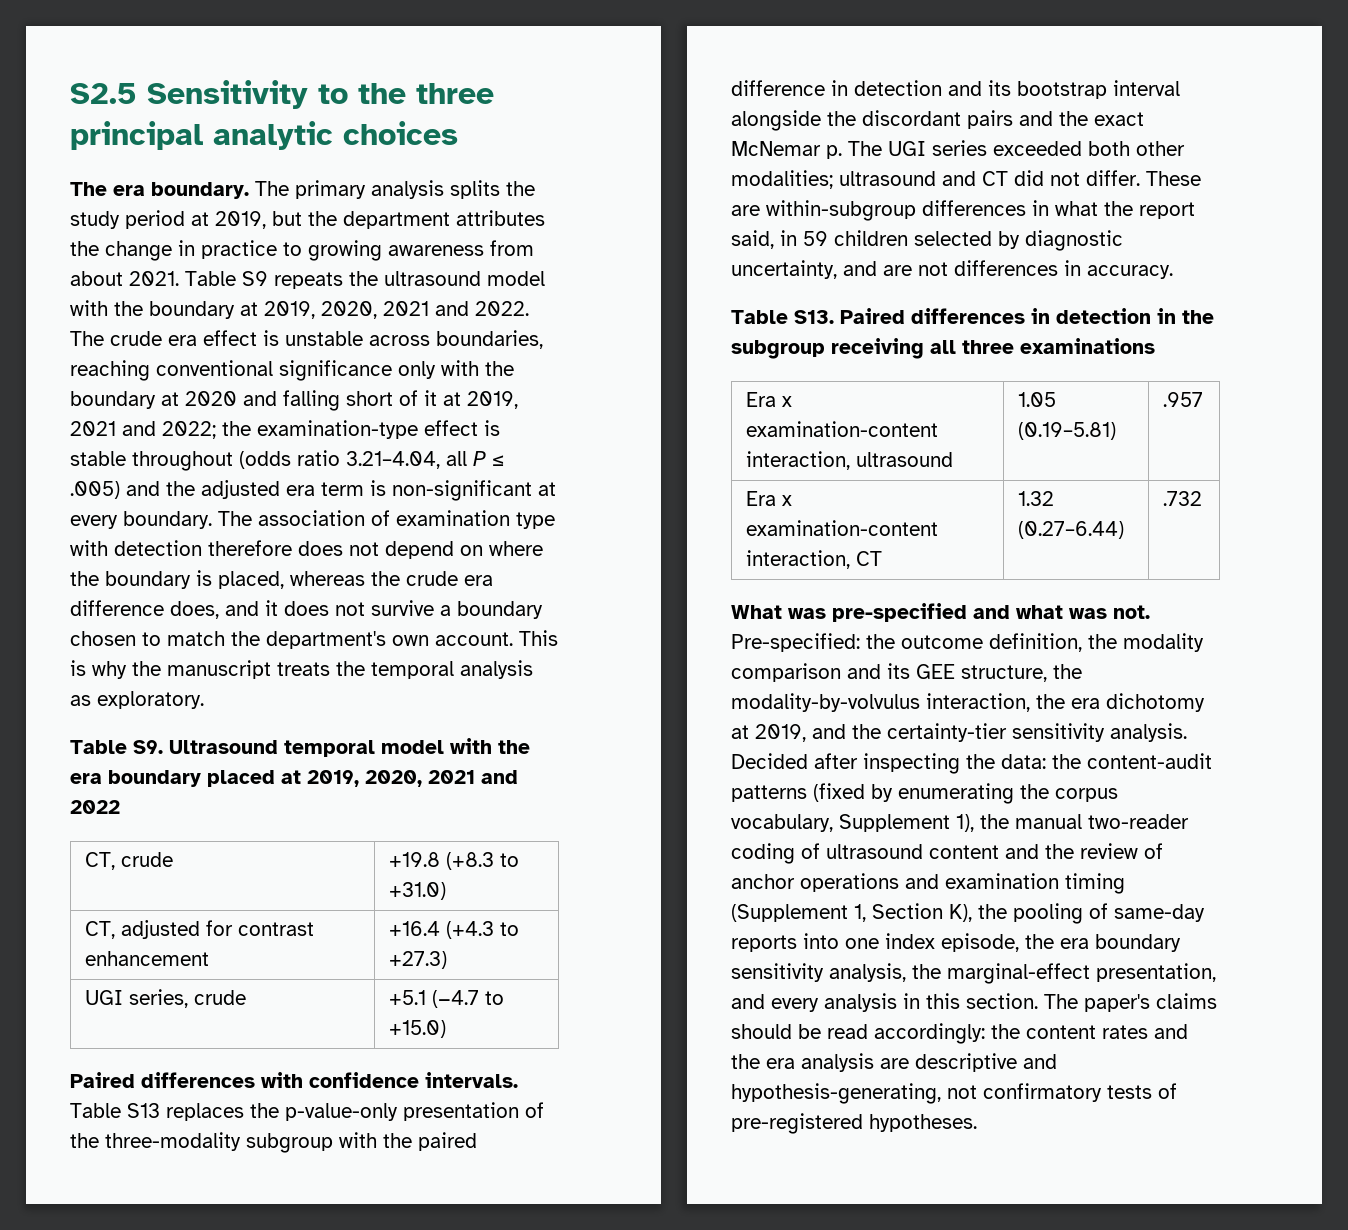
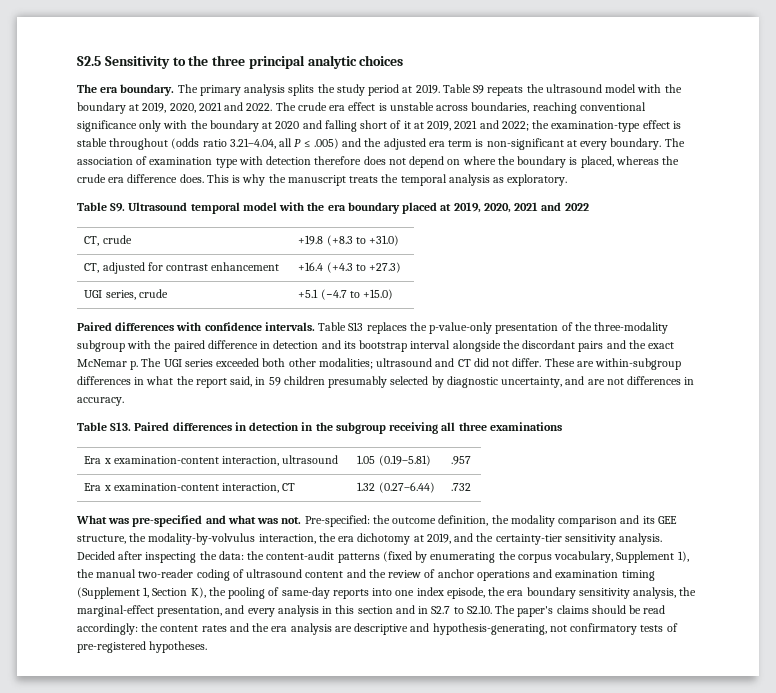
[215,210,545,229] [70,240,534,261] [70,271,179,286] 2019, but the department attributes the change in practice to growing awareness from about 2021. -> [415,84,440,94] 2019.
[170,600,543,619] [70,631,513,649] does, and it does not survive a boundary chosen to match the department's own account. -> [179,174,204,183] does.
(908, 238) none -> [328,376,388,388] presumably
[966,993,1038,1009] section. -> [357,605,492,614] section and in S2.7 to S2.10.

